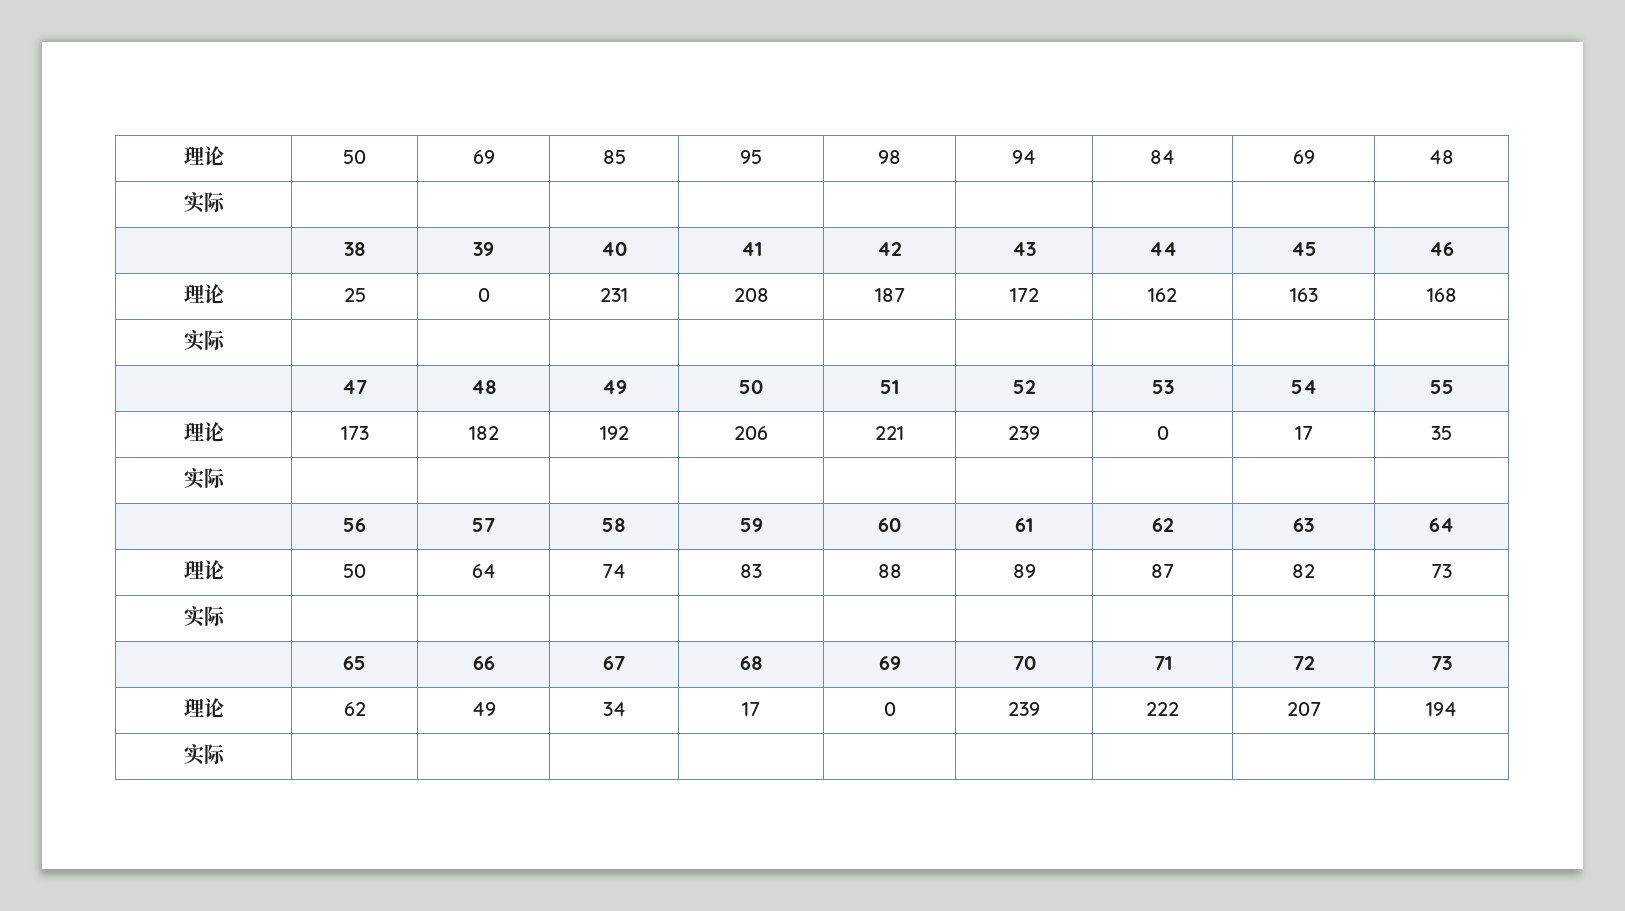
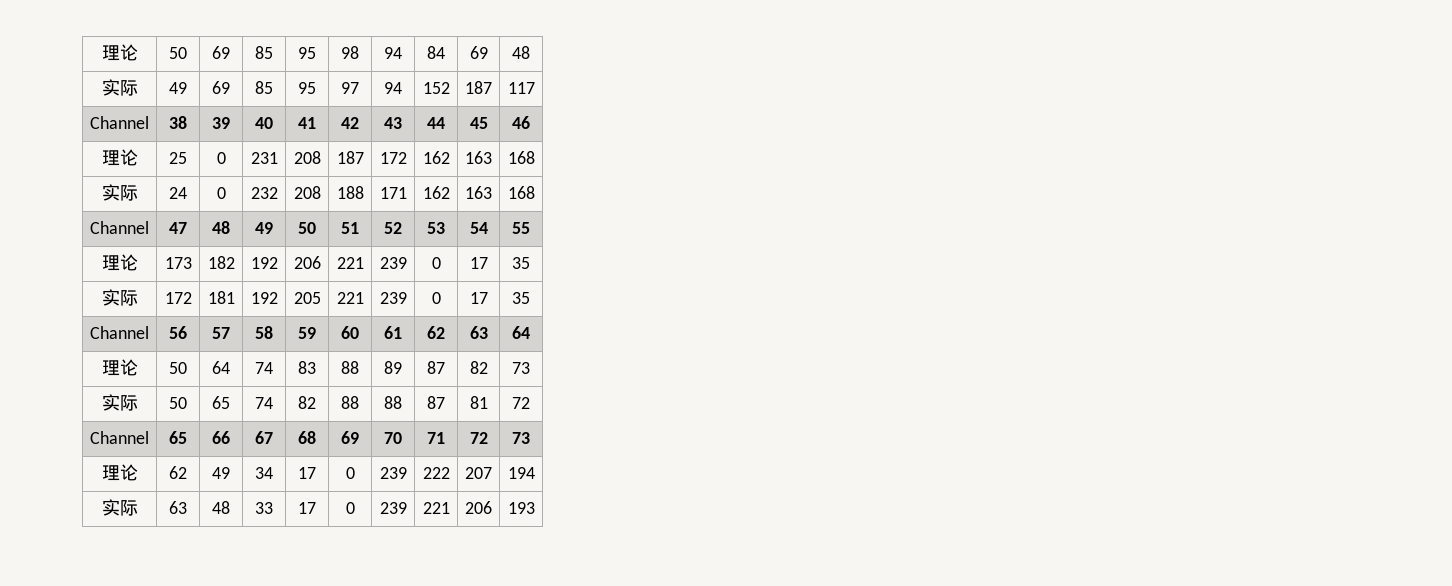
(226, 202) | | | | | | | | // -> [169,82,187,94] [212,81,230,94] [255,81,273,94] [298,82,316,94] [341,82,359,94] [384,82,402,94] [422,82,450,94] [465,81,492,94] [507,82,535,94] [90,116,149,129] 49 | 69 | 85 | 95 | 97 | 94 | 152 | 187 | 117 // Channel
(226, 340) | | | | | | | | // -> [169,187,187,199] [216,187,226,199] [250,187,278,199] [293,186,321,199] [336,186,364,199] [379,187,407,199] [422,186,450,199] [465,186,492,199] [507,186,535,199] [90,221,149,234] 24 | 0 | 232 | 208 | 188 | 171 | 162 | 163 | 168 // Channel
(226, 478) | | | | | | | | // -> [164,292,192,304] [207,291,235,304] [250,292,278,304] [293,292,321,304] [336,292,364,304] [379,292,407,304] [431,292,441,304] [469,292,488,304] [512,292,530,304] [90,326,149,339] 172 | 181 | 192 | 205 | 221 | 239 | 0 | 17 | 35 // Channel
(226, 616) | | | | | | | | // -> [169,397,187,409] [212,396,230,409] [255,397,273,409] [298,396,316,409] [341,396,359,409] [384,396,402,409] [427,396,445,409] [469,396,488,409] [512,397,530,409] [90,431,149,444] 50 | 65 | 74 | 82 | 88 | 88 | 87 | 81 | 72 // Channel
(226, 754) | | | | | | | | -> [169,501,187,514] [212,501,230,514] [255,502,273,514] [298,502,316,514] [345,502,355,514] [379,502,407,514] [422,502,450,514] [465,501,492,514] [507,502,535,514] 63 | 48 | 33 | 17 | 0 | 239 | 221 | 206 | 193

